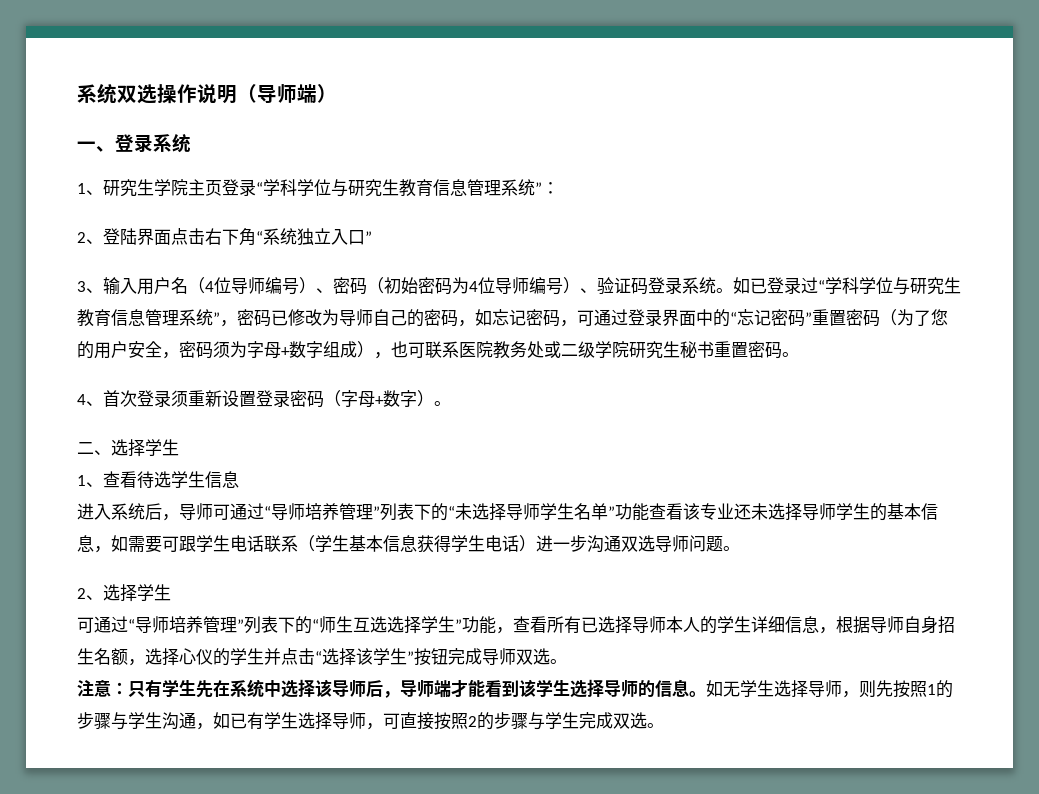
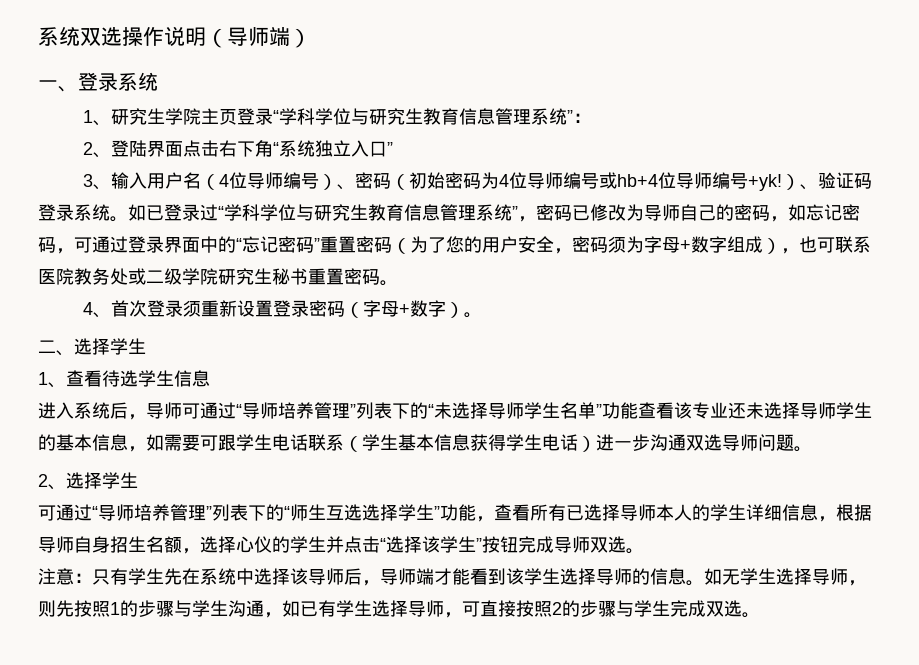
(563, 286) none -> [598,172,782,191] 或hb+4位导师编号+yk!

